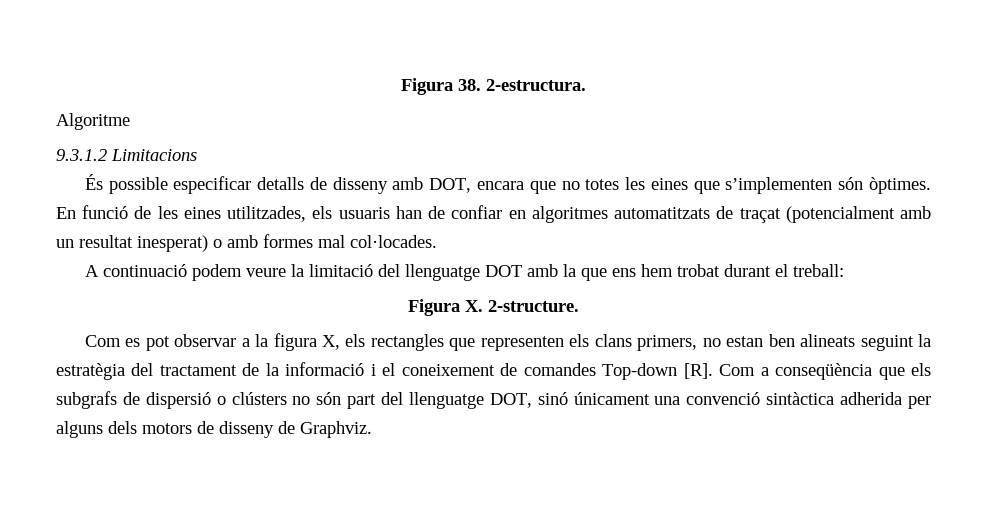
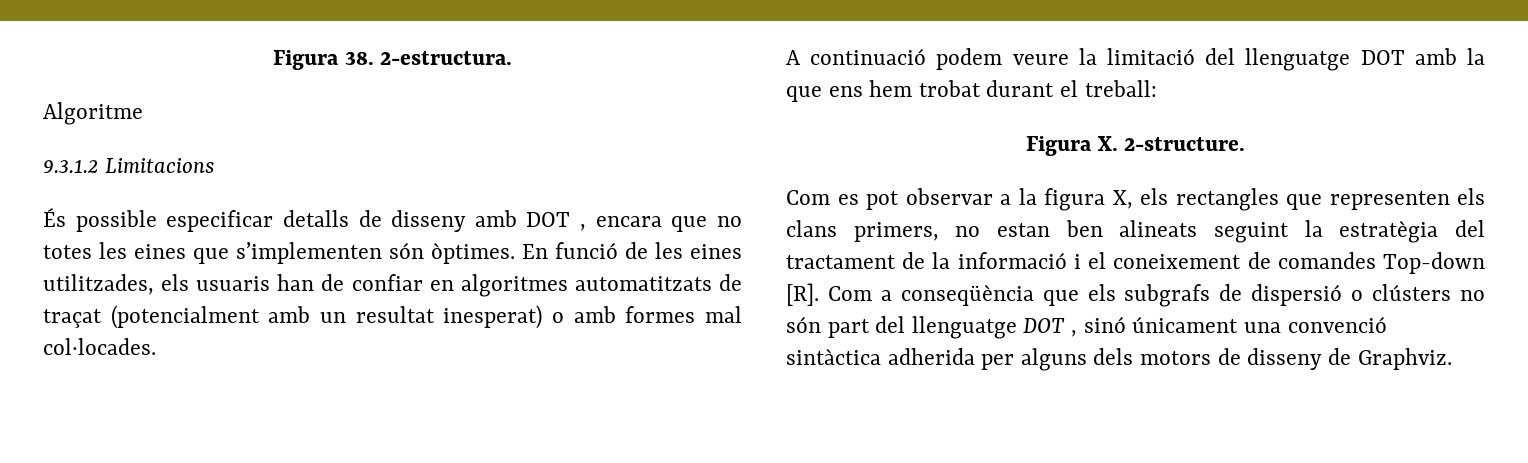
[429,178,472,193] DOT, -> [526,212,587,231] DOT ,
[489,393,532,408] DOT, -> [1023,318,1078,337] DOT ,

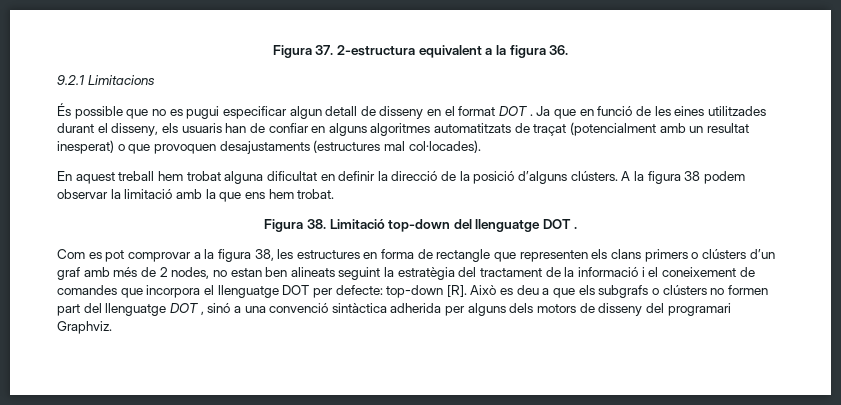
[272,50,513,70] [43,102,143,125] [43,158,214,173] [43,208,742,232] [43,242,742,264] [43,274,154,295] Figura 38. 2-estructura. // Algoritme // 9.3.1.2 Limitacions // És possible especificar detalls de disseny amb DOT , encara que no totes les eines que s’implementen són òptimes. En funció de les eines utilitzades, -> [272,45,569,58] [57,75,155,85] [57,103,766,119] [57,123,159,136] Figura 37. 2-estructura equivalent a la figura 36. // 9.2.1 Limitacions // És possible que no es pugui especificar algun detall de disseny en el format DOT . Ja que en funció de les eines utilitzades durant el disseny,
(454, 285) none -> [328,123,367,136] alguns
[573,306,742,323] [43,338,156,355] [786,48,1405,71] amb formes mal col·locades. // A continuació podem veure la limitació del llenguatge DOT -> [128,140,481,154] [57,171,745,184] [57,189,173,199] que provoquen desajustaments (estructures mal col·locades). // En aquest treball hem trobat alguna dificultat en definir la direcció de la posició d’alguns clústers. A la figura 38 podem observar la limitació
[918,80,1157,97] [1025,136,1246,156] trobat durant el treball: // Figura X. 2-structure. -> [297,189,335,199] [264,219,577,232] trobat. // Figura 38. Limitació top-down del llenguatge DOT .
[905,188,1485,211] [786,220,939,242] observar a la figura X, els rectangles que representen els clans primers, -> [127,249,775,262] [57,267,210,280] comprovar a la figura 38, les estructures en forma de rectangle que representen els clans primers o clústers d’un graf amb més de 2 nodes,
[1383,252,1485,274] [786,283,1034,306] Top-down [R]. Com a conseqüència -> [120,285,550,298] que incorpora el llenguatge DOT per defecte: top-down [R]. Això es deu a
[1219,284,1343,306] de dispersió -> (649, 291) none
[786,316,821,333] són -> [727,285,768,295] formen
[1132,316,1239,333] únicament -> [233,306,241,313] a
[1327,348,1351,365] de -> [645,303,731,316] del programari

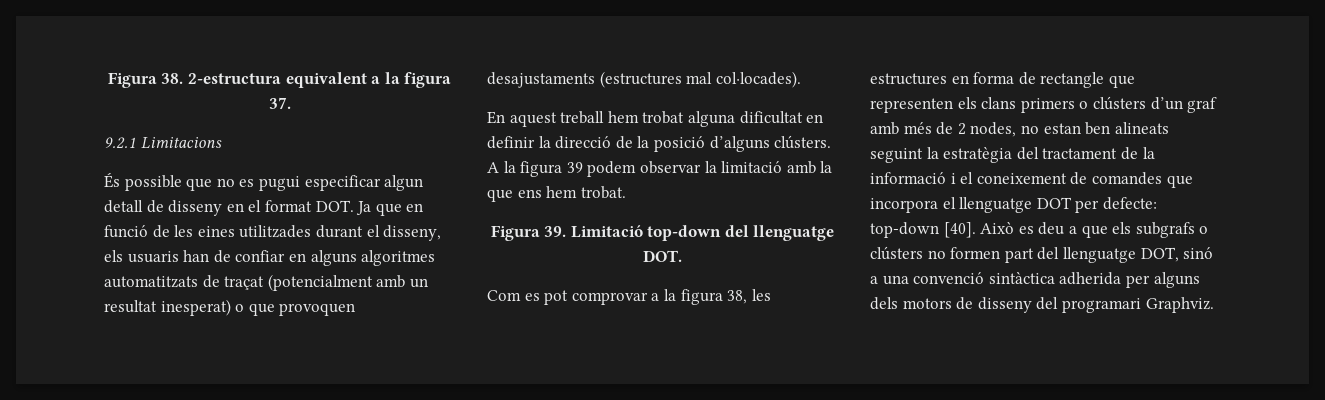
[272,45,334,58] Figura 37. -> [107,72,184,88] Figura 38.
[549,45,569,55] 36. -> [268,97,291,109] 37.
[499,106,533,116] DOT . -> [315,200,354,212] DOT.
[684,171,701,181] 38 -> [566,162,583,173] 39
[306,219,326,229] 38. -> [544,226,567,237] 39.
[543,219,577,229] DOT . -> [643,250,682,262] DOT.
[446,285,467,297] [R]. -> [943,222,976,238] [40].
[169,303,204,315] DOT , -> [1140,247,1179,262] DOT,

